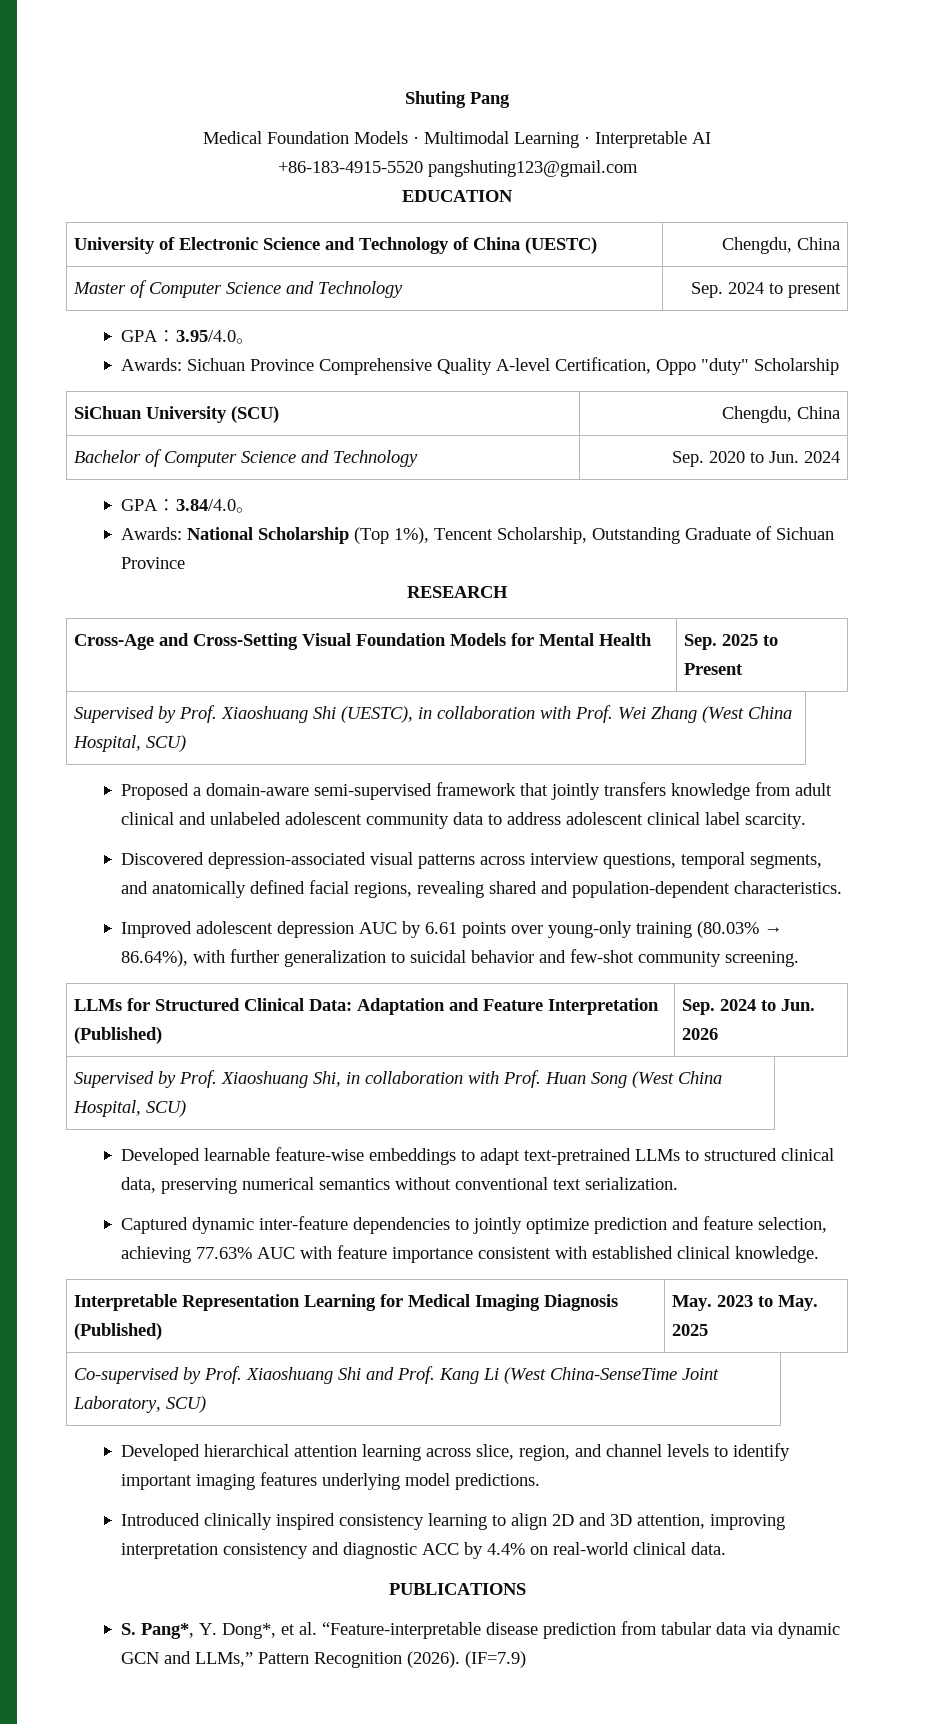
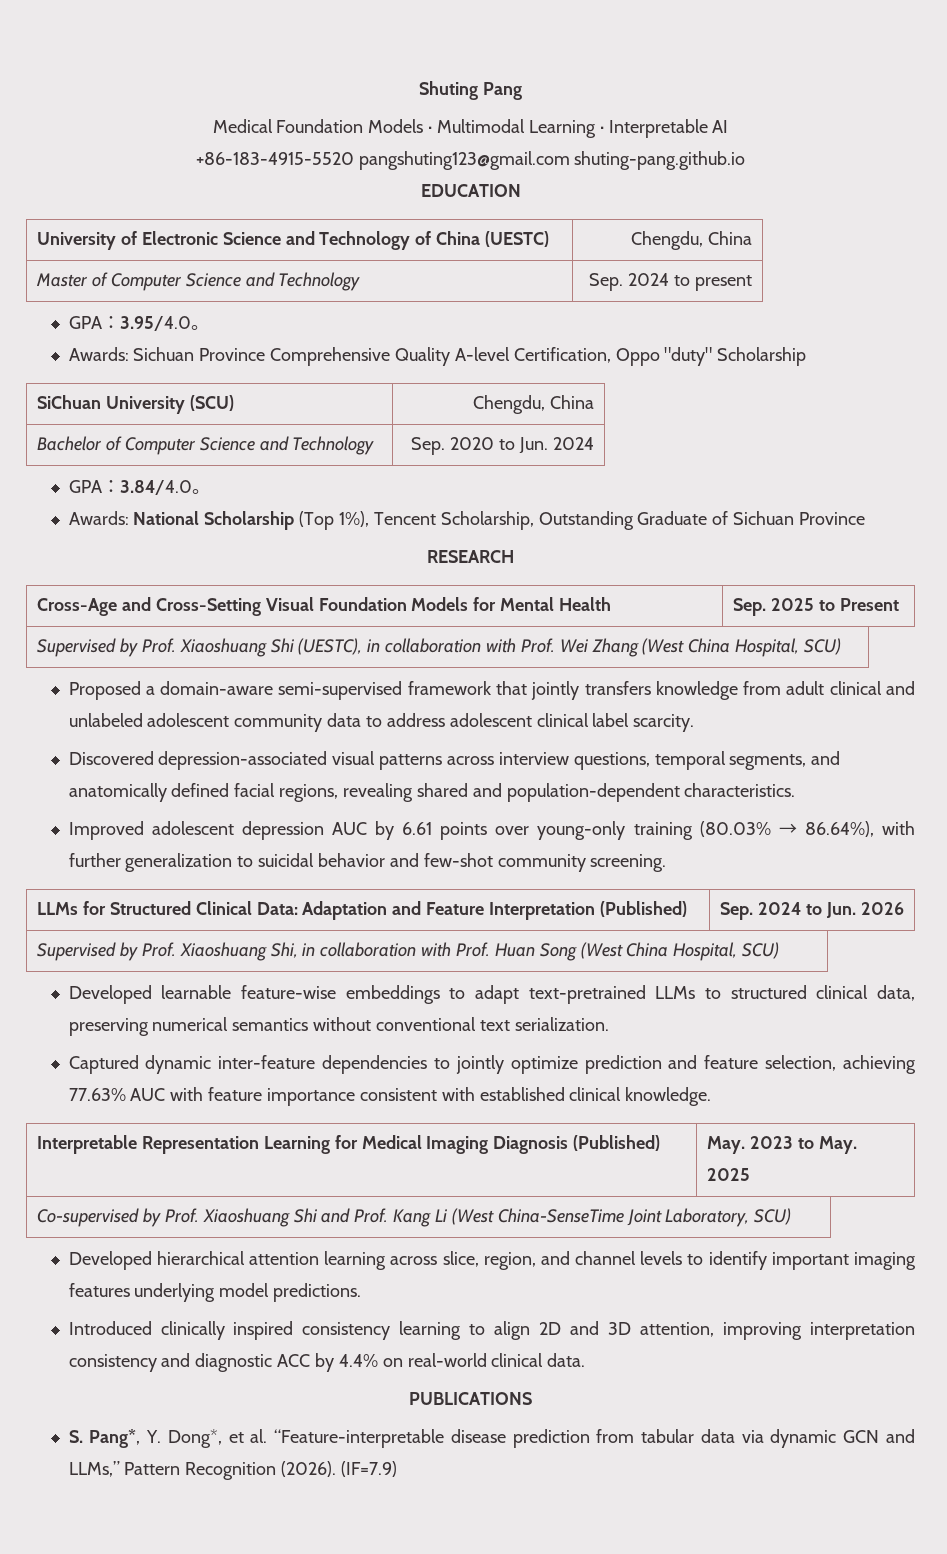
(638, 168) none -> [574,151,746,170] shuting-pang.github.io

